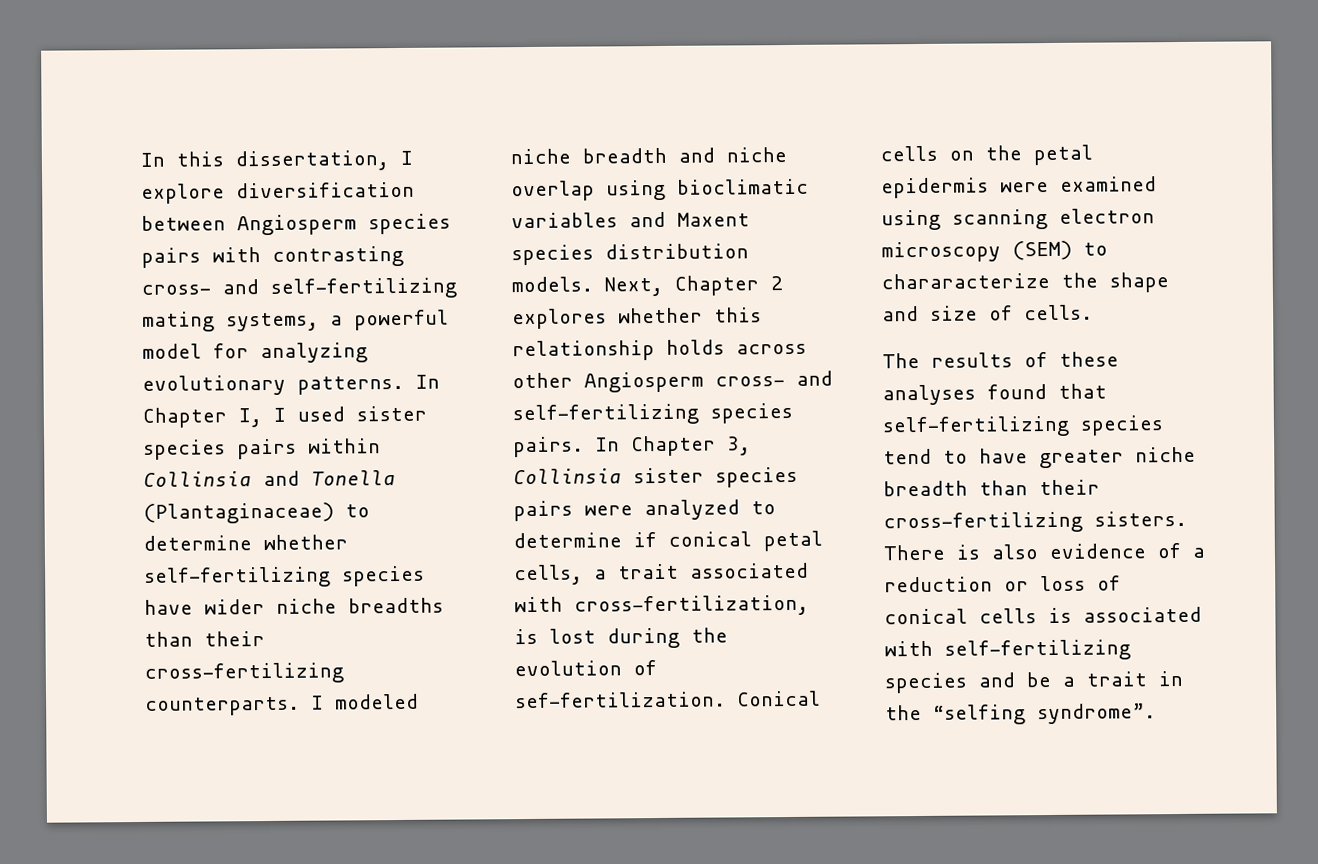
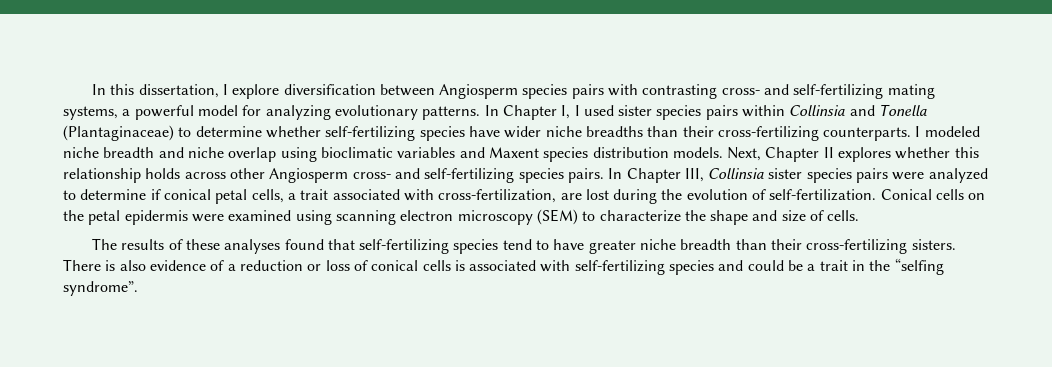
[770,276,783,291] 2 -> [823,147,834,158] II
[727,436,751,456] 3, -> [684,168,704,182] III,
[514,628,538,645] is -> [560,193,582,200] are
[515,691,726,709] sef-fertilization. -> [769,189,877,201] self-fertilization.
[881,272,1050,290] chararacterize -> [599,210,681,222] characterize
(1015, 680) none -> [747,260,784,271] could

